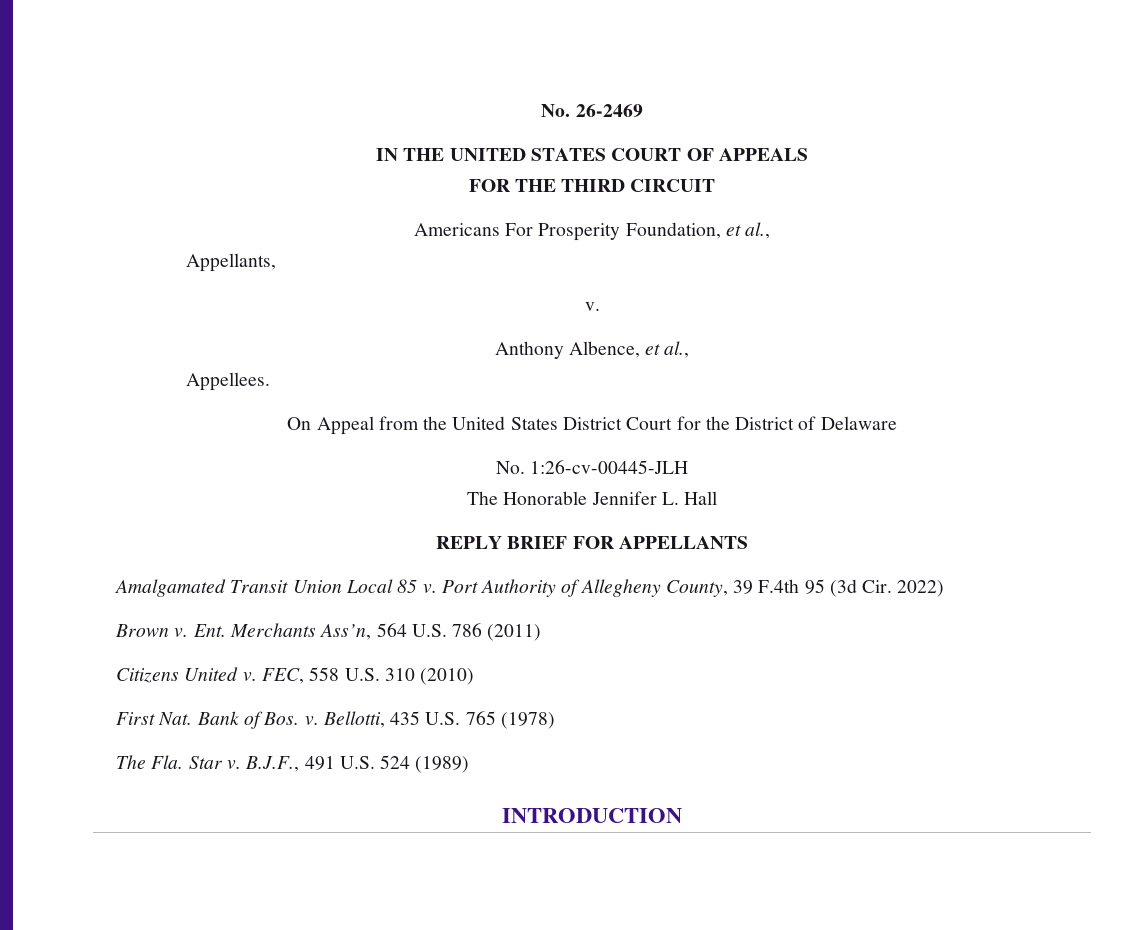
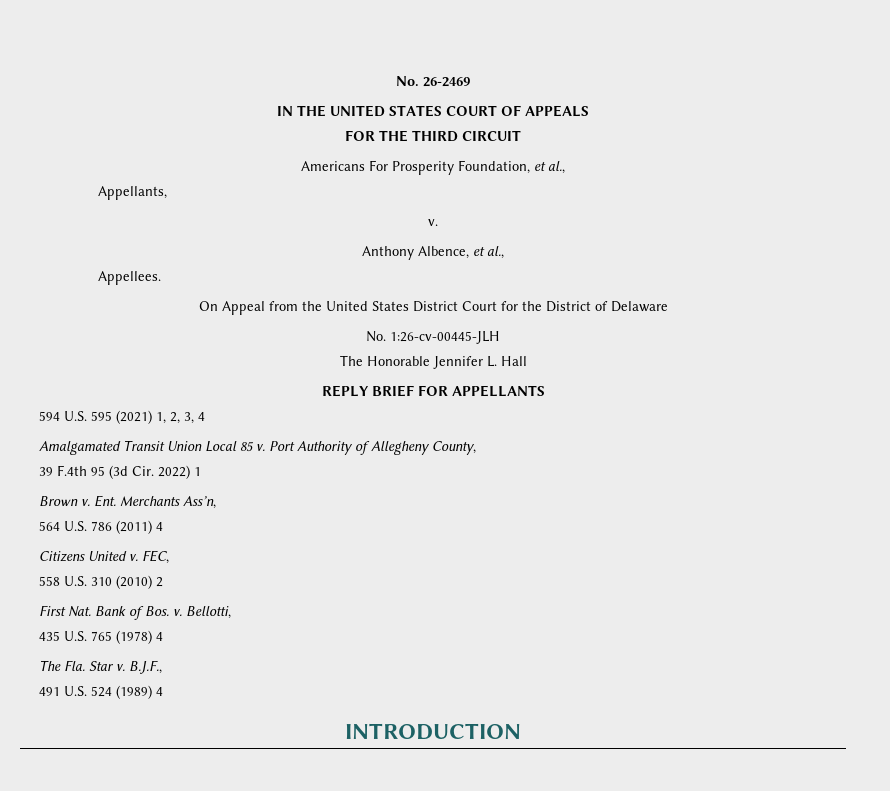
(748, 542) none -> [39,410,206,424] // 594 U.S. 595 (2021) 1, 2, 3, 4
(728, 588) none -> (477, 448) //
(945, 588) none -> [194,467,202,476] 1
(372, 632) none -> (217, 502) //
(542, 632) none -> [156,522,164,531] 4
(305, 676) none -> (170, 557) //
(475, 676) none -> [156,577,164,587] 2
(385, 719) none -> (232, 612) //
(555, 720) none -> [156,632,164,641] 4
(300, 764) none -> (163, 667) //
(470, 764) none -> [156,687,164,696] 4

